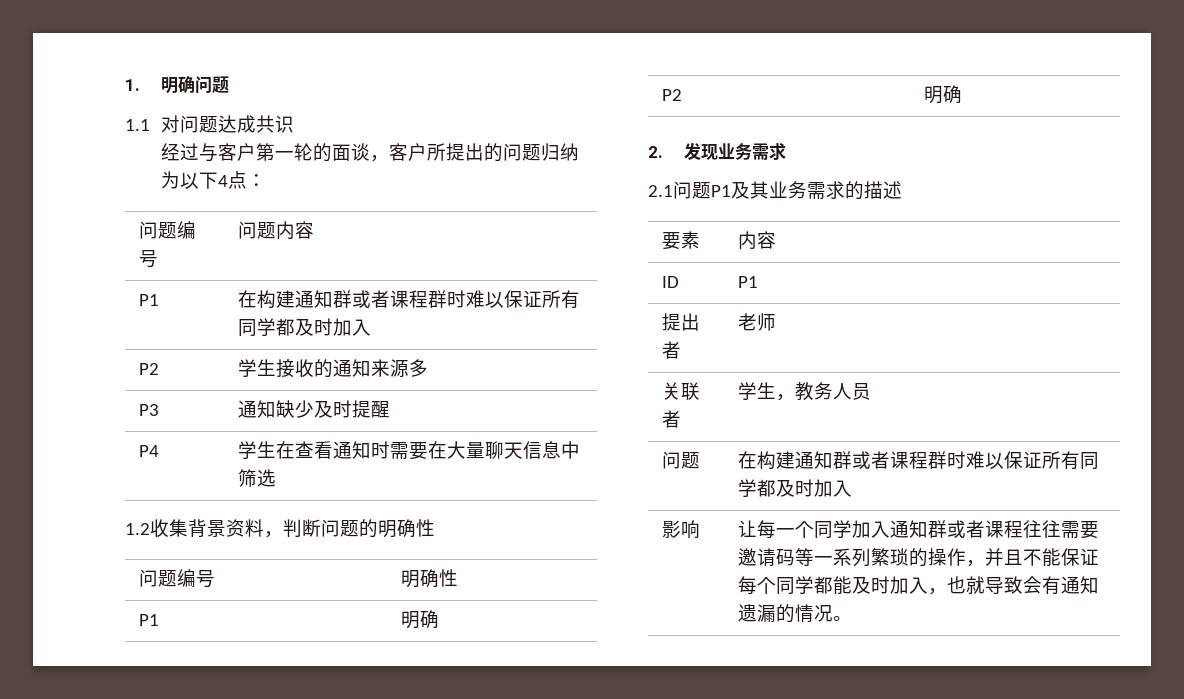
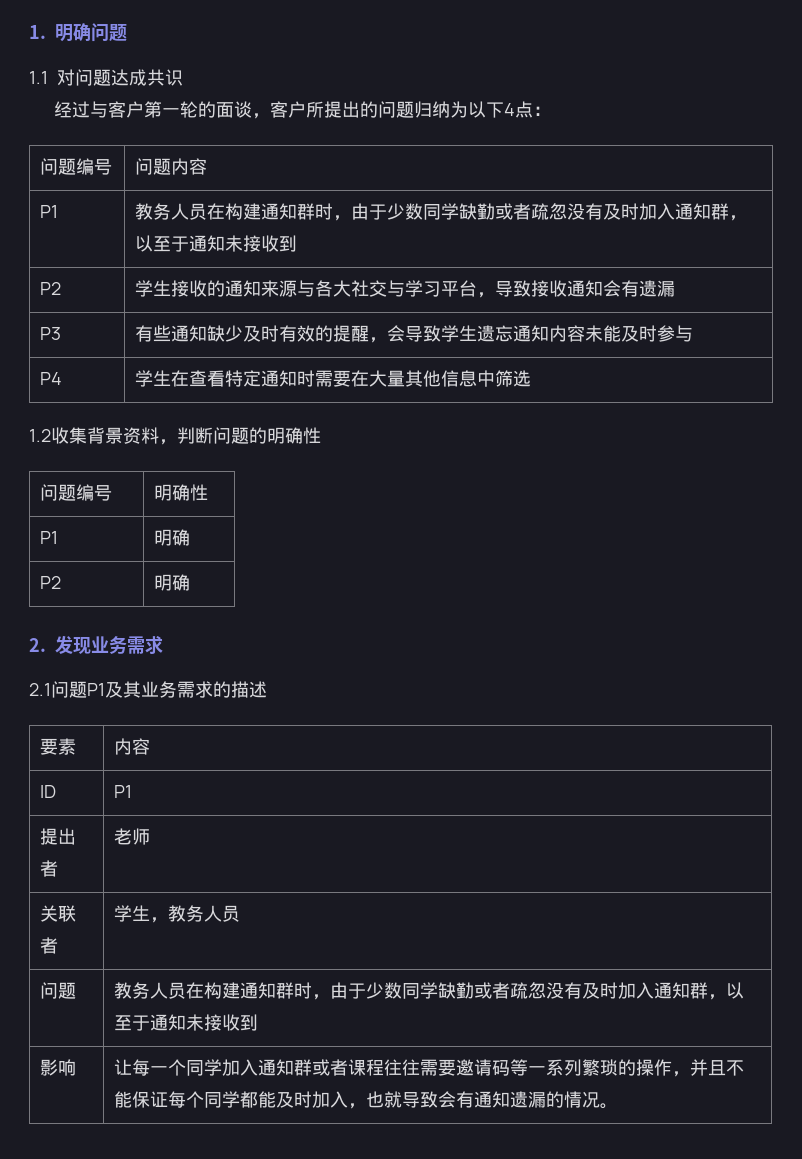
[238,290,581,309] [238,318,372,337] 在构建通知群或者课程群时难以保证所有同学都及时加入 -> [135,203,748,221] [135,235,298,252] 教务人员在构建通知群时，由于少数同学缺勤或者疏忽没有及时加入通知群，以至于通知未接收到
[409,359,429,377] 多 -> [297,280,676,298] 与各大社交与学习平台，导致接收通知会有遗漏
(160, 410) none -> [135,325,172,342] 有些
(353, 409) none -> [279,325,334,342] 有效的
(391, 409) none -> [369,325,694,343] ，会导致学生遗忘通知内容未能及时参与
(334, 450) none -> [225,370,262,387] 特定
[485,441,524,459] 聊天 -> [405,370,442,387] 其他
[738,451,1100,470] [738,479,853,497] 在构建通知群或者课程群时难以保证所有同学都及时加入 -> [114,982,745,1000] [114,1014,259,1031] 教务人员在构建通知群时，由于少数同学缺勤或者疏忽没有及时加入通知群，以至于通知未接收到

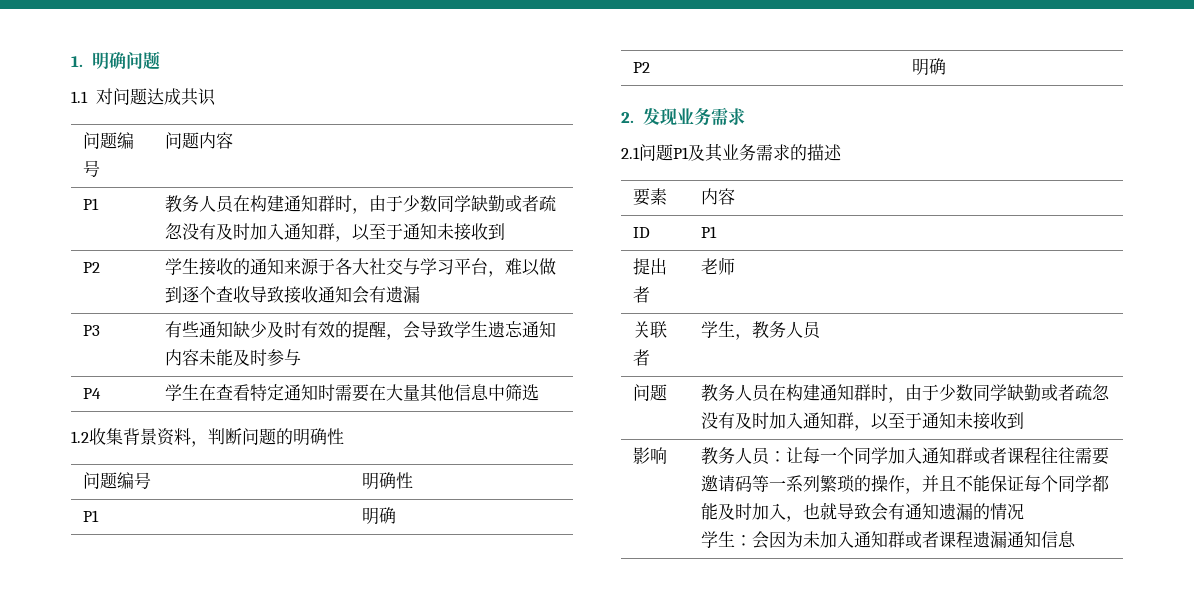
[53,101,551,119] // 经过与客户第一轮的面谈，客户所提出的问题归纳为以下4点： -> (216, 97) none
[297,280,316,297] 与 -> [317,258,335,275] 于
(496, 295) none -> [504,258,556,276] [164,286,250,303] 难以做到逐个查收
(77, 1067) none -> [700,447,786,465] 教务人员：
[600,1103,619,1109] 。 -> [700,531,1076,549] // 学生：会因为未加入通知群或者课程遗漏通知信息

